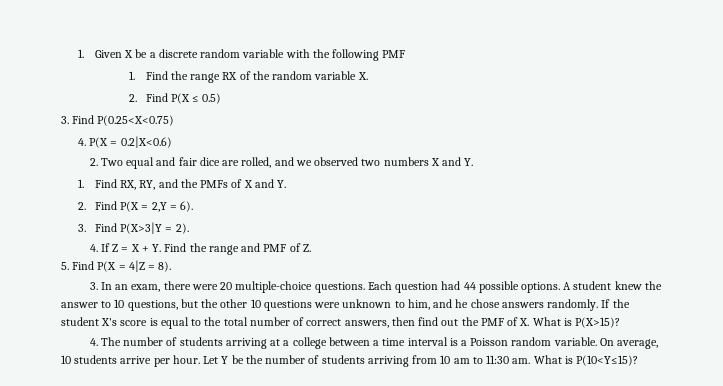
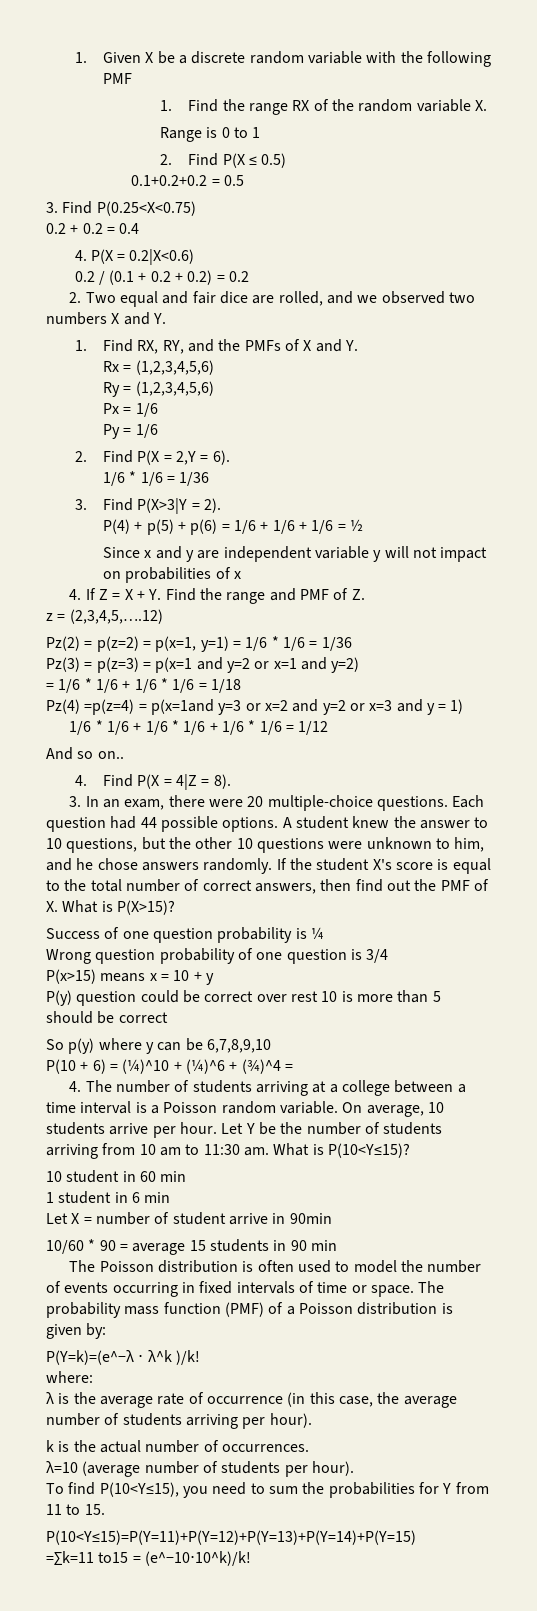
(368, 76) none -> [159,127,261,142] // Range is 0 to 1
(222, 98) none -> [131,175,245,186] // 0.1+0.2+0.2 = 0.5
(175, 120) none -> [46,223,140,234] // 0.2 + 0.2 = 0.4
(172, 142) none -> [74,270,250,285] // 0.2 / (0.1 + 0.2 + 0.2) = 0.2
(287, 184) none -> [102,360,214,375] [102,381,214,397] [102,403,158,417] [102,424,158,439] // Rx = (1,2,3,4,5,6) // Ry = (1,2,3,4,5,6) // Px = 1/6 // Py = 1/6
(194, 206) none -> [102,471,210,486] // 1/6 * 1/6 = 1/36
(189, 228) none -> [102,519,363,535] [102,546,488,562] [102,567,241,583] // P(4) + p(5) + p(6) = 1/6 + 1/6 + 1/6 = ½ // Since x and y are independent variable y will not impact on probabilities of x
[61,262,69,270] 5. -> [46,609,163,624] [46,636,352,652] [46,657,360,673] [46,678,241,693] [46,699,464,715] [69,720,329,735] [46,747,124,760] [74,775,87,786] z = (2,3,4,5,….12) // Pz(2) = p(z=2) = p(x=1, y=1) = 1/6 * 1/6 = 1/36 // Pz(3) = p(z=3) = p(x=1 and y=2 or x=1 and y=2) // = 1/6 * 1/6 + 1/6 * 1/6 = 1/18 // Pz(4) =p(z=4) = p(x=1and y=3 or x=2 and y=2 or x=3 and y = 1) // 1/6 * 1/6 + 1/6 * 1/6 + 1/6 * 1/6 = 1/12 // And so on.. // 4.
(621, 322) none -> [46,927,324,943] [46,948,389,964] [46,969,214,985] [46,990,441,1006] [46,1011,168,1024] [46,1038,271,1054] [46,1059,293,1074] // Success of one question probability is ¼ // Wrong question probability of one question is 3/4 // P(x>15) means x = 10 + y // P(y) question could be correct over rest 10 is more than 5 should be correct // So p(y) where y can be 6,7,8,9,10 // P(10 + 6) = (¼)^10 + (¼)^6 + (¾)^4 =
(639, 360) none -> [46,1170,187,1183] [46,1191,171,1204] [46,1212,332,1225] [46,1239,337,1255] [69,1260,482,1273] [46,1281,445,1297] [46,1302,453,1318] [46,1323,107,1339] [46,1350,200,1365] [46,1371,93,1383] [46,1392,457,1408] [46,1413,312,1429] [46,1440,309,1453] [46,1461,354,1477] [46,1482,489,1498] [46,1504,105,1515] [46,1530,416,1545] [46,1551,251,1566] // 10 student in 60 min // 1 student in 6 min // Let X = number of student arrive in 90min // 10/60 * 90 = average 15 students in 90 min // The Poisson distribution is often used to model the number of events occurring in fixed intervals of time or space. The probability mass function (PMF) of a Poisson distribution is given by: // P(Y=k)=(e^−λ ⋅ λ^k )/k! // where: // λ is the average rate of occurrence (in this case, the average number of students arriving per hour). // k is the actual number of occurrences. // λ=10 (average number of students per hour). // To find P(10<Y≤15), you need to sum the probabilities for Y from 11 to 15. // P(10<Y≤15)=P(Y=11)+P(Y=12)+P(Y=13)+P(Y=14)+P(Y=15) // =∑k=11 to15 = (e^−10⋅10^k)/k!

